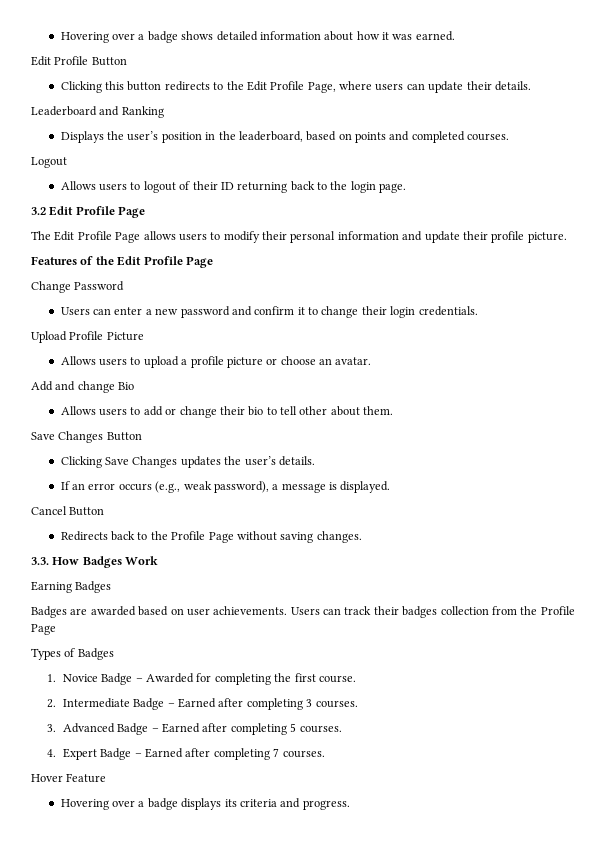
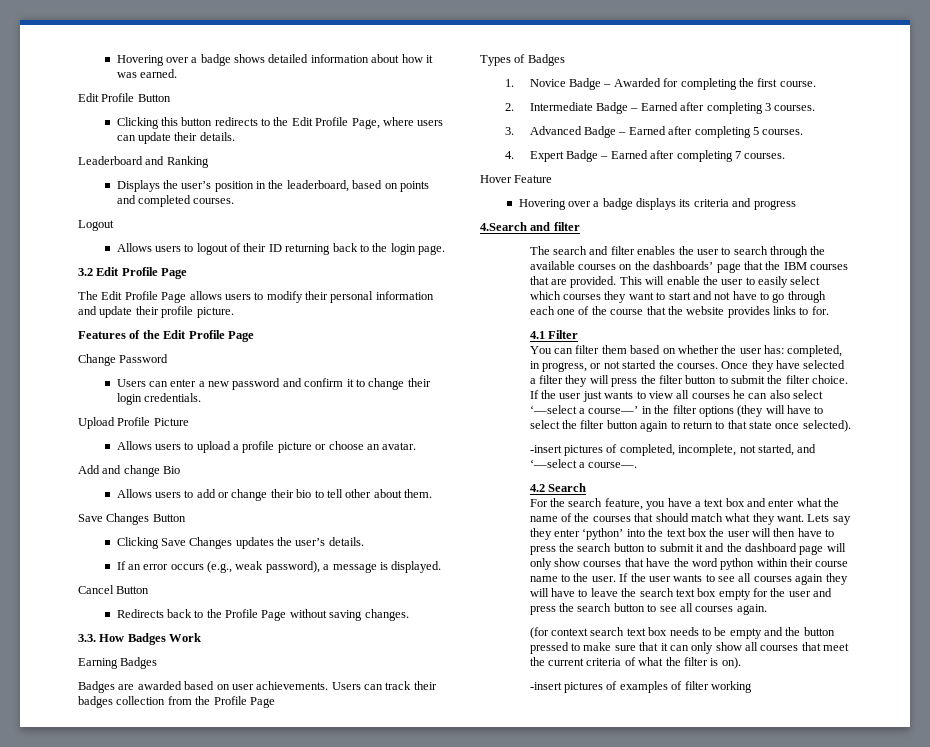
[302,800,350,810] progress. -> [753,200,796,210] [480,222,580,231] [529,246,826,258] [529,261,849,273] [529,276,821,288] [529,291,826,303] [529,306,829,318] [529,330,579,339] [529,345,843,357] [529,360,846,372] [529,375,849,387] [529,390,824,402] [529,405,824,417] [529,420,851,432] [529,444,817,456] [529,459,638,468] [529,483,587,492] [529,498,840,510] [529,513,851,525] [529,528,835,540] [529,543,846,555] [529,558,849,570] [529,573,848,585] [529,588,833,600] [529,603,767,615] [529,627,835,639] [529,642,850,654] [529,657,741,669] [529,681,752,693] progress // 4.Search and filter // The search and filter enables the user to search through the available courses on the dashboards’ page that the IBM courses that are provided. This will enable the user to easily select which courses they want to start and not have to go through each one of the course that the website provides links to for. // 4.1 Filter // You can filter them based on whether the user has: completed, in progress, or not started the courses. Once they have selected a filter they will press the filter button to submit the filter choice. If the user just wants to view all courses he can also select ‘—select a course—’ in the filter options (they will have to select the filter button again to return to that state once selected). // -insert pictures of completed, incomplete, not started, and ‘—select a course—. // 4.2 Search // For the search feature, you have a text box and enter what the name of the courses that should match what they want. Lets say they enter ‘python’ into the text box the user will then have to press the search button to submit it and the dashboard page will only show courses that have the word python within their course name to the user. If the user wants to see all courses again they will have to leave the search text box empty for the user and press the search button to see all courses again. // (for context search text box needs to be empty and the button pressed to make sure that it can only show all courses that meet the current criteria of what the filter is on). // -insert pictures of examples of filter working

